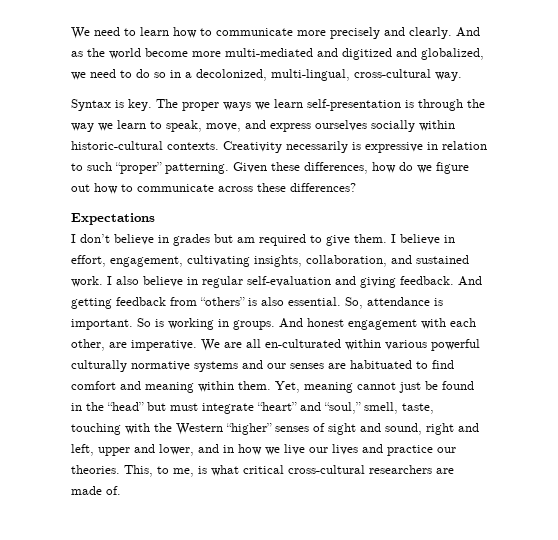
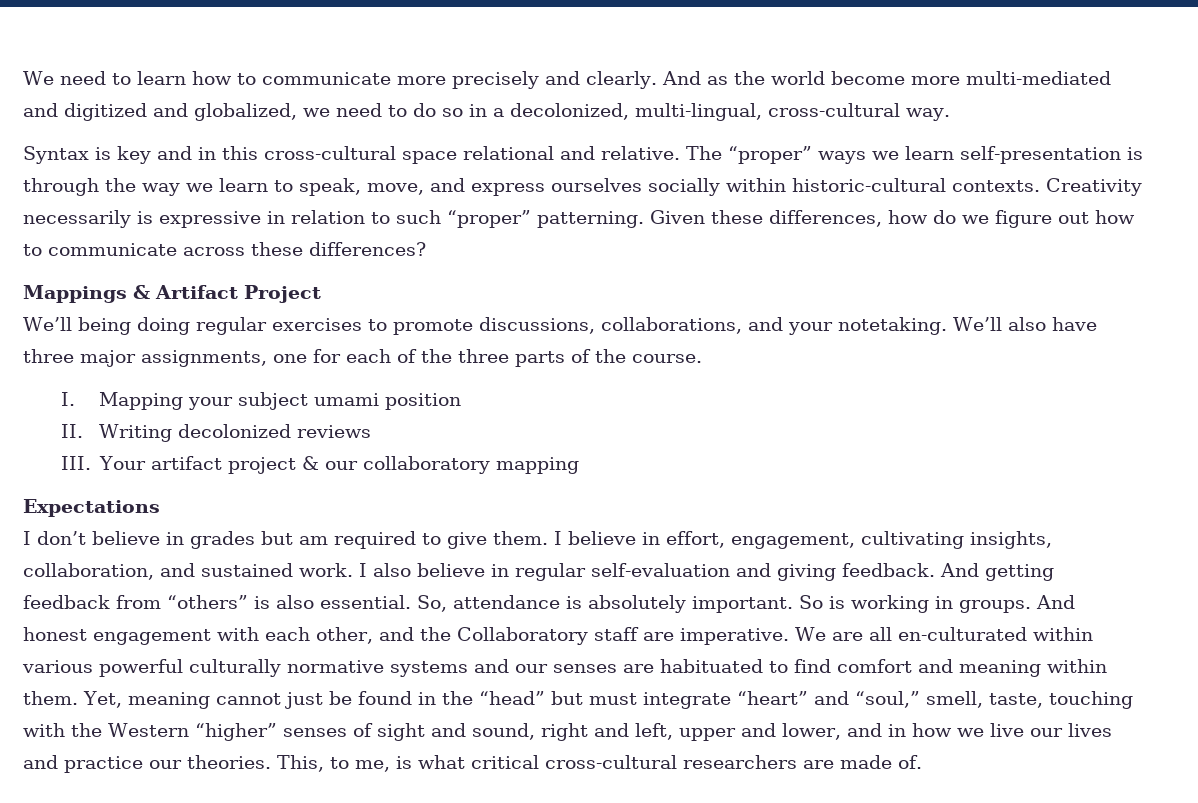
[128,99,219,111] key. The proper -> [117,146,812,164] key and in this cross-cultural space relational and relative. The “proper”
(356, 187) none -> [23,285,321,303] [23,317,1097,335] [23,349,702,367] [60,392,461,410] [60,424,371,442] [60,456,580,474] // Mappings & Artifact Project // We’ll being doing regular exercises to promote discussions, collaborations, and your notetaking. We’ll also have three major assignments, one for each of the three parts of the course. // I. Mapping your subject umami position // II. Writing decolonized reviews // III. Your artifact project & our collaboratory mapping
(443, 302) none -> [588,595,686,613] absolutely
(105, 345) none -> [378,627,639,645] and the Collaboratory staff

